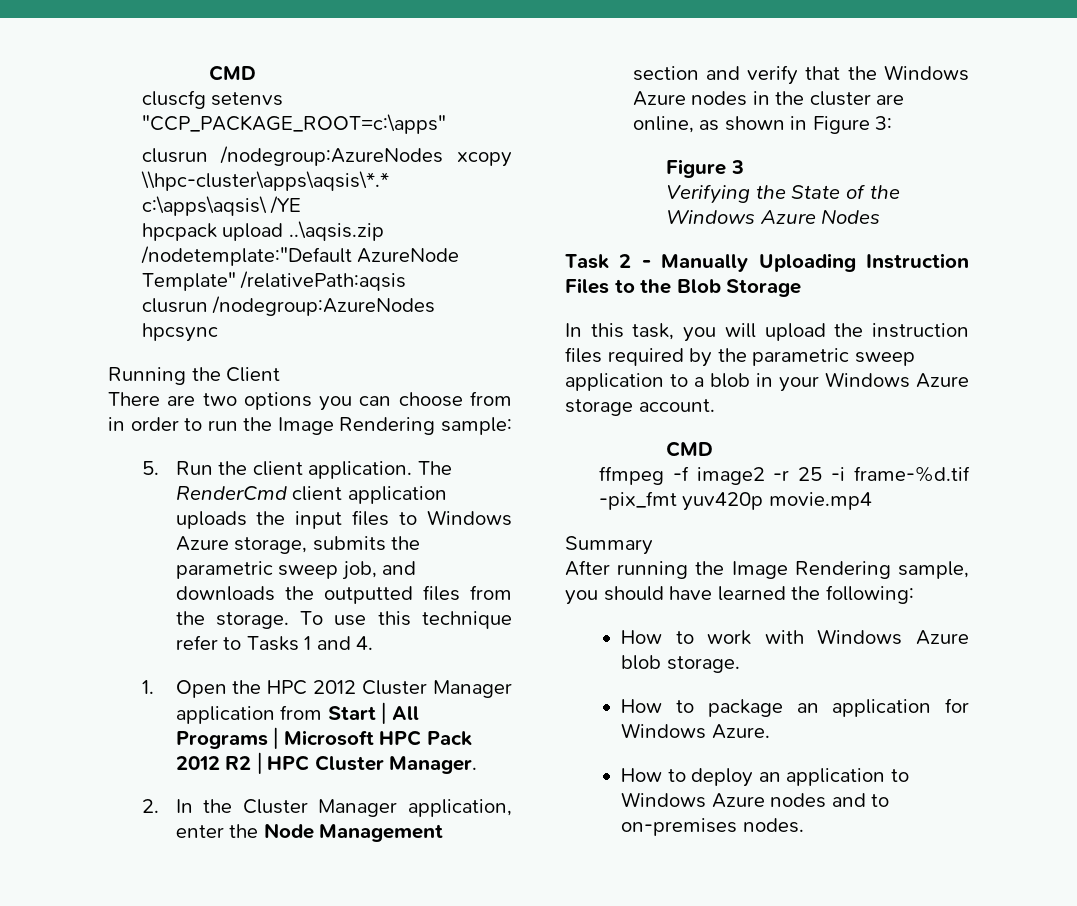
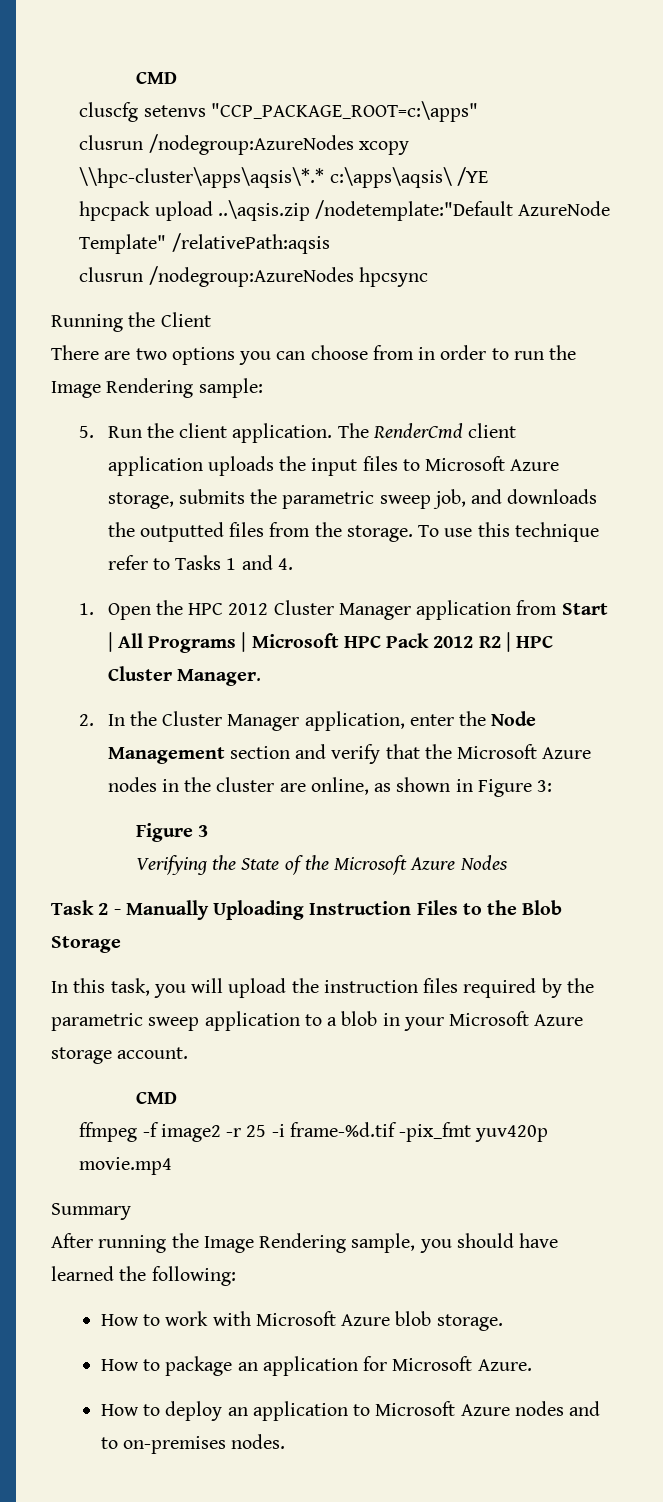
[427,510,512,526] Windows -> [425,456,506,471] Microsoft
[884,65,969,81] Windows -> [457,744,538,759] Microsoft
[666,210,756,224] Windows -> [334,855,408,875] Microsoft
[825,372,910,388] Windows -> [449,1011,530,1026] Microsoft
[817,629,903,645] Windows -> [255,1311,336,1326] Microsoft
[621,723,707,739] Windows -> [392,1356,473,1371] Microsoft
[621,792,707,808] Windows -> [375,1401,456,1416] Microsoft

